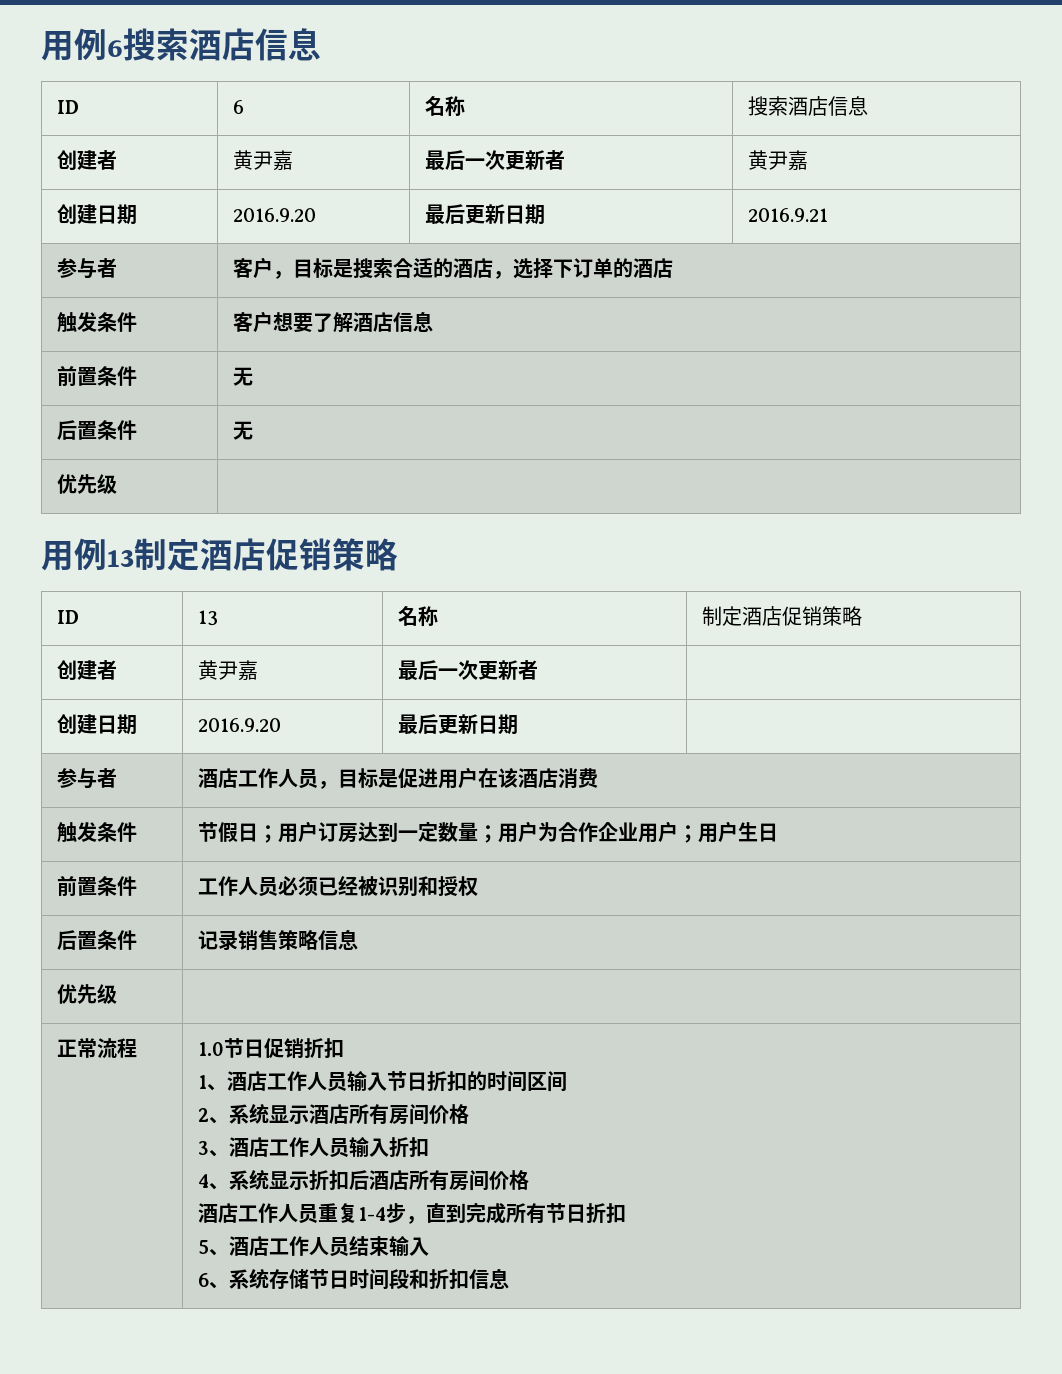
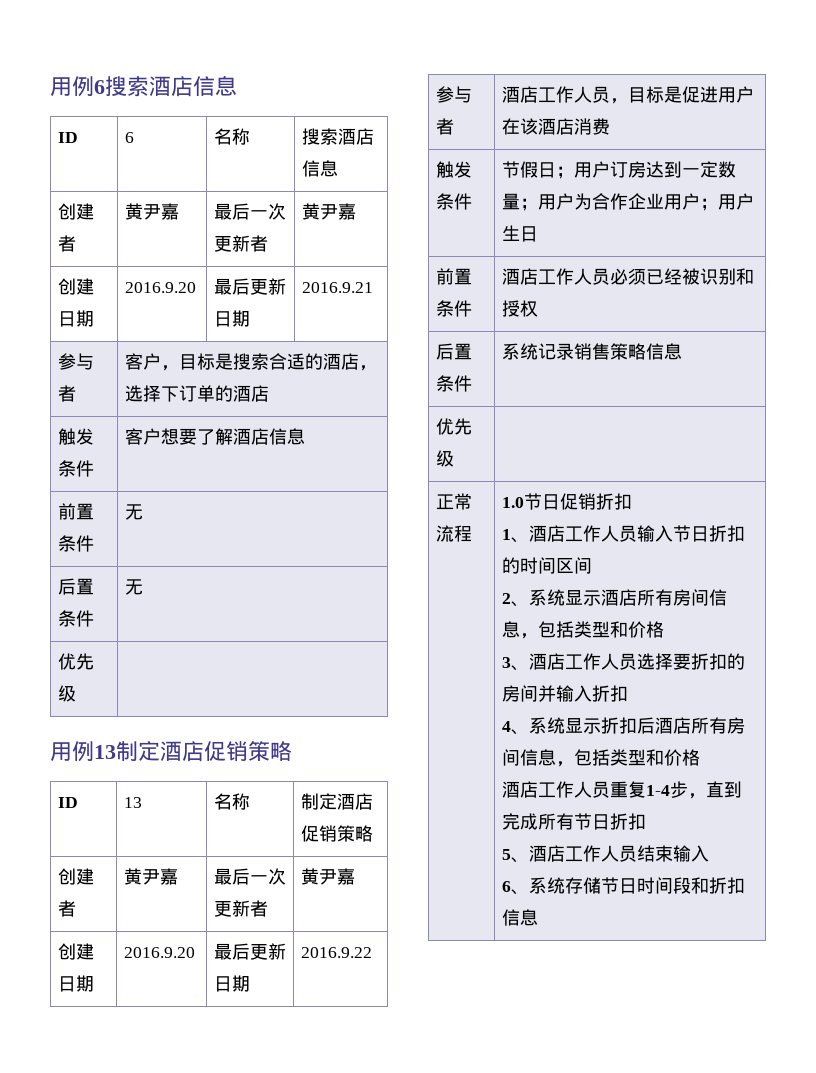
[56,714,137,735] [197,718,281,732] [397,714,518,735] // 创建日期 | 2016.9.20 | 最后更新日期 | -> [300,868,355,885] [57,943,94,960] [57,975,94,992] [123,947,195,958] [213,943,286,960] [213,975,250,992] [300,947,372,958] 黄尹嘉 // 创建日期 | 2016.9.20 | 最后更新日期 | 2016.9.22
(137, 886) none -> [501,268,538,285] 酒店
(137, 940) none -> [501,343,538,360] 系统
(429, 1114) none -> [708,589,727,606] [501,621,628,639] 信息，包括类型和
(349, 1148) none -> [636,653,745,670] [501,685,556,702] 选择要折扣的房间并
(489, 1180) none -> [519,749,664,767] 信息，包括类型和

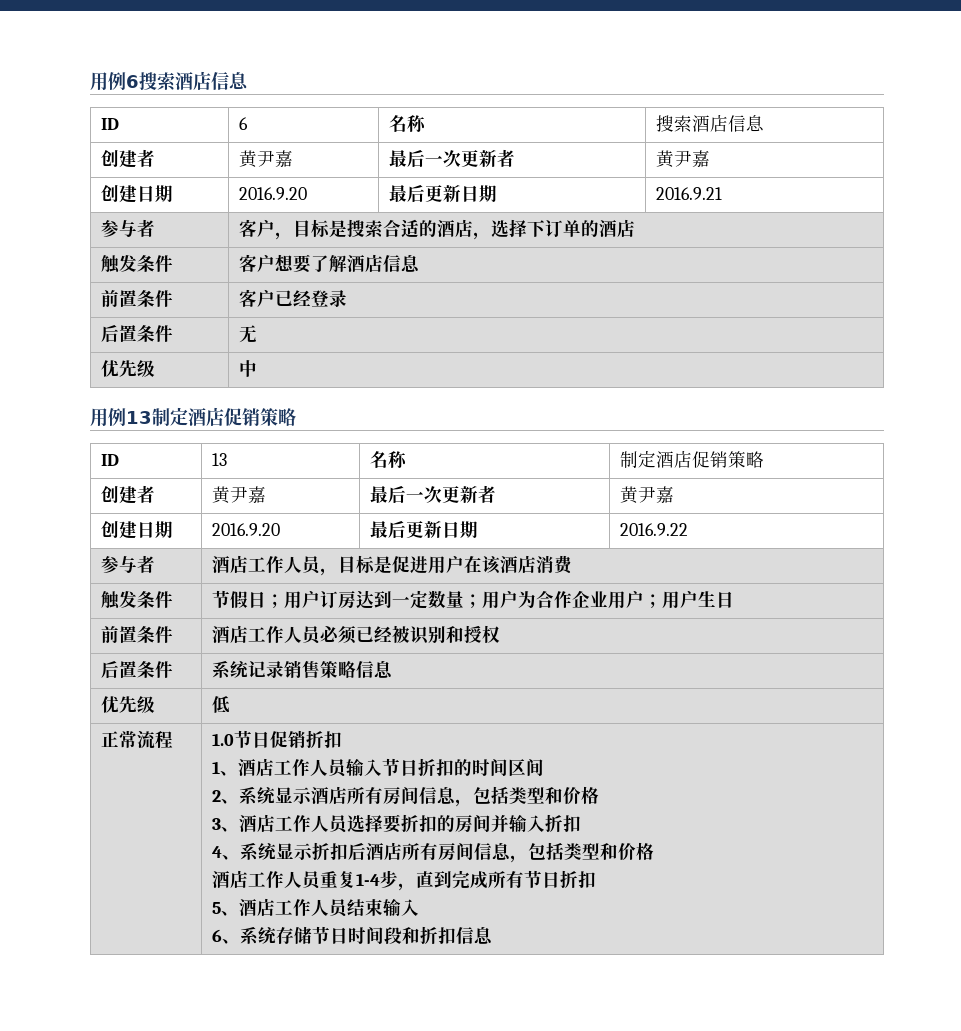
[124,504,143,520] 无 -> [238,289,347,307] 客户已经登录
(76, 693) none -> [238,360,257,377] 中
(454, 458) none -> [211,696,230,713] 低

